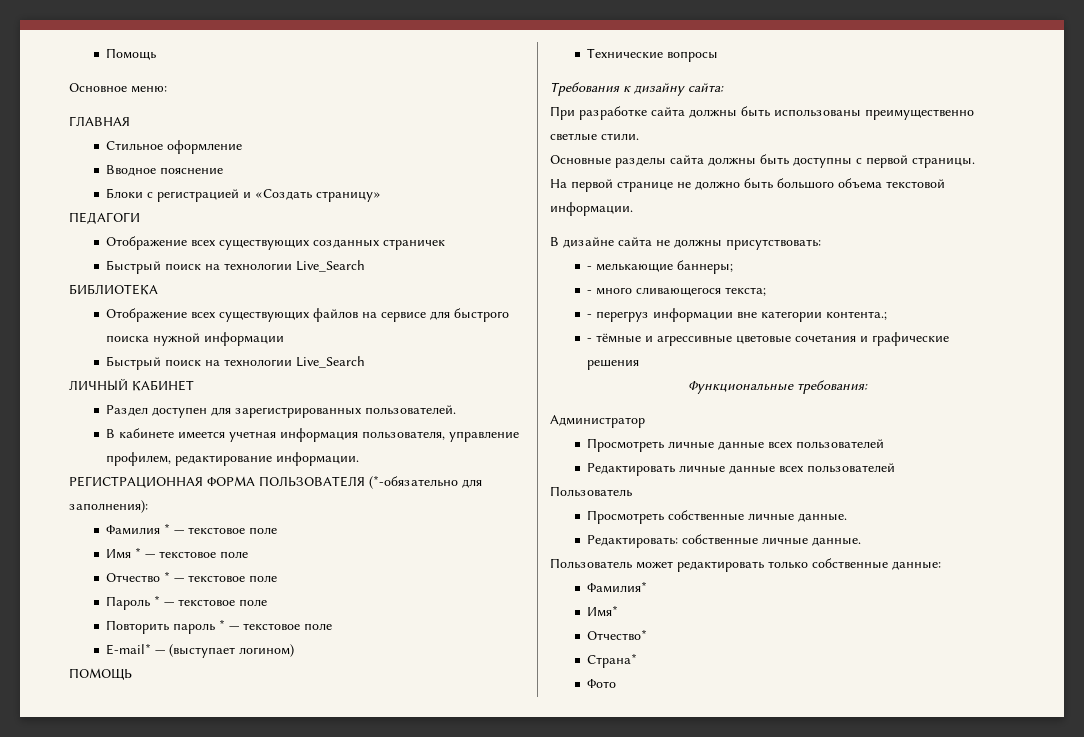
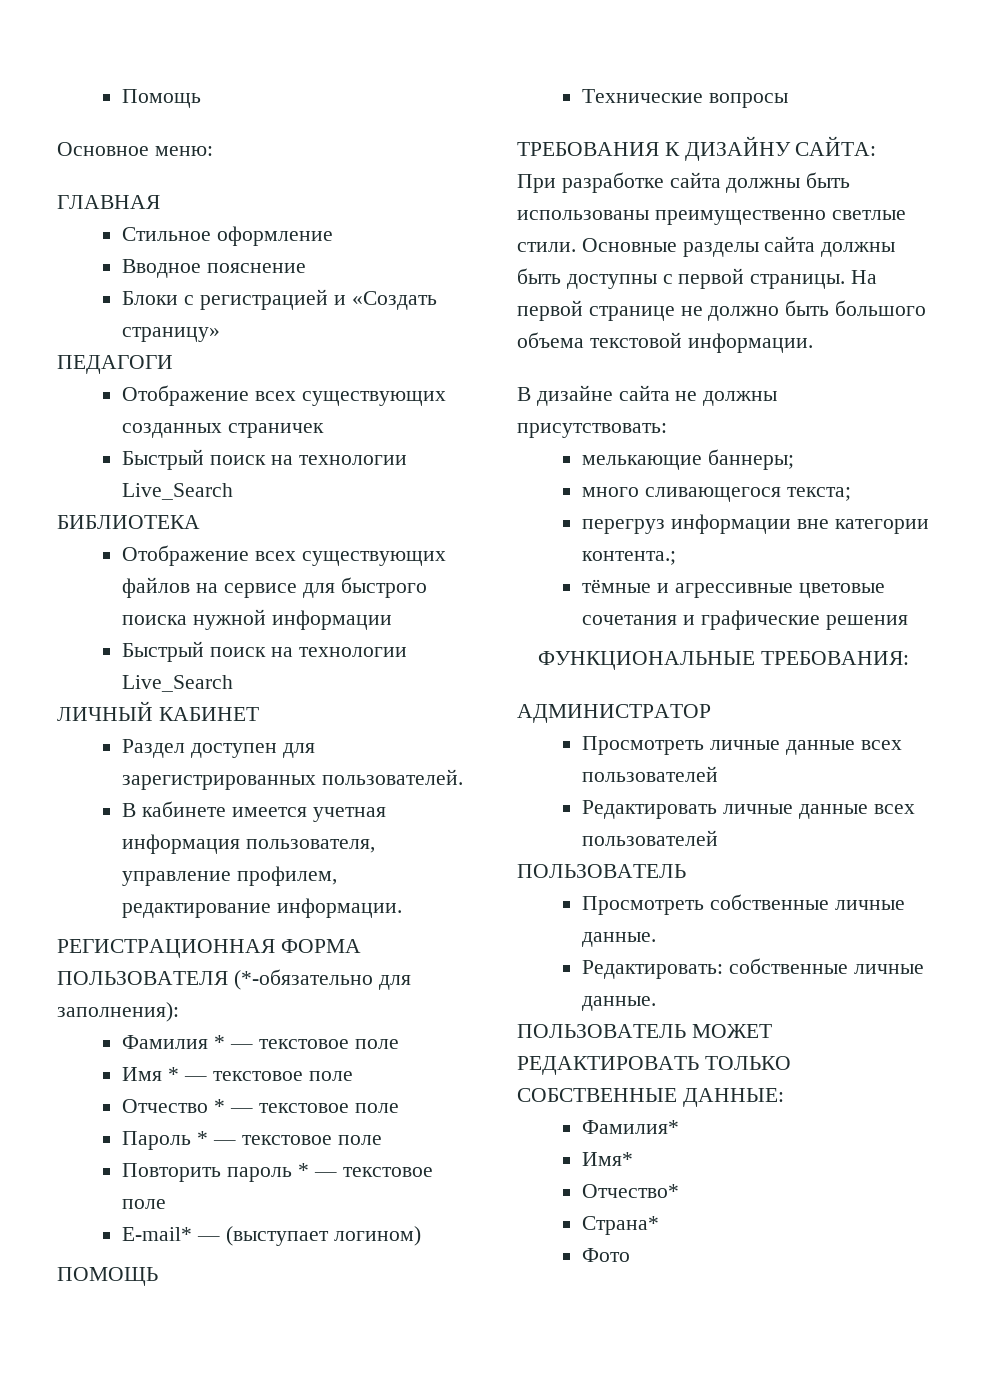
[550,82,724,96] Требования к дизайну сайта: -> [517,136,877,161] ТРЕБОВАНИЯ К ДИЗАЙНУ САЙТА:
(639, 136) // -> (576, 247) none
(975, 162) // -> (846, 281) none
[587,266,593,270] - -> (667, 430) none
[587,290,593,294] - -> (795, 459) none
[587,314,593,318] - -> (851, 494) none
[587,338,593,342] - -> (677, 558) none
[687,380,868,394] [550,415,645,428] Функциональные требования: // Администратор -> [538,651,909,670] [517,704,711,723] ФУНКЦИОНАЛЬНЫЕ ТРЕБОВАНИЯ: // АДМИНИСТРАТОР
[550,486,632,497] Пользователь -> [517,864,686,878] ПОЛЬЗОВАТЕЛЬ
[550,558,941,572] Пользователь может редактировать только собственные данные: -> [517,1024,772,1038] [517,1056,791,1075] [517,1088,784,1107] ПОЛЬЗОВАТЕЛЬ МОЖЕТ РЕДАКТИРОВАТЬ ТОЛЬКО СОБСТВЕННЫЕ ДАННЫЕ:

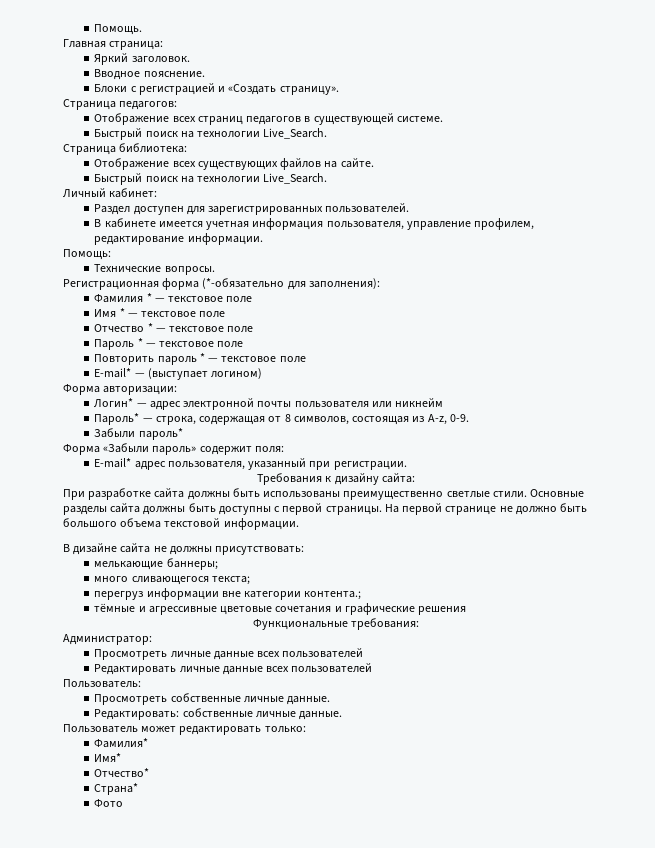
[122,89,202,108] [57,142,213,156] [57,195,160,209] [122,226,334,246] Помощь // Основное меню: // ГЛАВНАЯ // Стильное оформление -> [94,24,143,35] [63,39,164,50] [94,53,190,65] Помощь. // Главная страница: // Яркий заголовок.
[207,263,307,273] пояснение -> [143,71,205,77] пояснение.
[122,327,221,342] [57,355,173,374] [122,385,446,406] [122,423,325,438] [122,449,407,470] [122,483,234,500] [57,515,200,529] страницу» // ПЕДАГОГИ // Отображение всех существующих созданных страничек // Быстрый поиск на технологии Live_Search // БИБЛИОТЕКА -> [279,86,339,95] [63,99,178,110] [94,113,443,125] [94,128,328,140] [63,143,188,155] страницу». // Страница педагогов: // Отображение всех страниц педагогов в существующей системе. // Быстрый поиск на технологии Live_Search. // Страница библиотека:
[223,577,427,598] [122,609,392,630] [122,641,407,662] [122,675,234,692] [57,701,259,721] сервисе для быстрого поиска нужной информации // Быстрый поиск на технологии Live_Search // ЛИЧНЫЙ КАБИНЕТ -> [340,158,374,168] [94,173,328,185] [63,188,158,198] сайте. // Быстрый поиск на технологии Live_Search. // Личный кабинет:
[57,939,361,958] [57,971,228,985] РЕГИСТРАЦИОННАЯ ФОРМА ПОЛЬЗОВАТЕЛЯ -> [63,249,111,260] [94,264,215,275] [63,278,200,290] Помощь: // Технические вопросы. // Регистрационная форма
[57,1267,158,1286] [582,89,789,108] [517,136,877,161] ПОМОЩЬ // Технические вопросы // ТРЕБОВАНИЯ К ДИЗАЙНУ САЙТА: -> [63,384,178,395] [94,398,444,410] [94,413,469,425] [94,428,183,440] [63,443,284,455] [94,458,407,470] [257,473,415,485] Форма авторизации: // Логин* — адрес электронной почты пользователя или никнейм // Пароль* — строка, содержащая от 8 символов, состоящая из A-z, 0-9. // Забыли пароль* // Форма «Забыли пароль» содержит поля: // E-mail* адрес пользователя, указанный при регистрации. // Требования к дизайну сайта:
[538,651,909,670] [517,704,711,723] ФУНКЦИОНАЛЬНЫЕ ТРЕБОВАНИЯ: // АДМИНИСТРАТОР -> [252,618,420,630] [63,634,152,645] Функциональные требования: // Администратор:
[517,864,686,878] ПОЛЬЗОВАТЕЛЬ -> [63,679,141,688] Пользователь:
[517,1024,772,1038] [517,1056,791,1075] [517,1088,784,1107] ПОЛЬЗОВАТЕЛЬ МОЖЕТ РЕДАКТИРОВАТЬ ТОЛЬКО СОБСТВЕННЫЕ ДАННЫЕ: -> [63,724,306,735] Пользователь может редактировать только:

